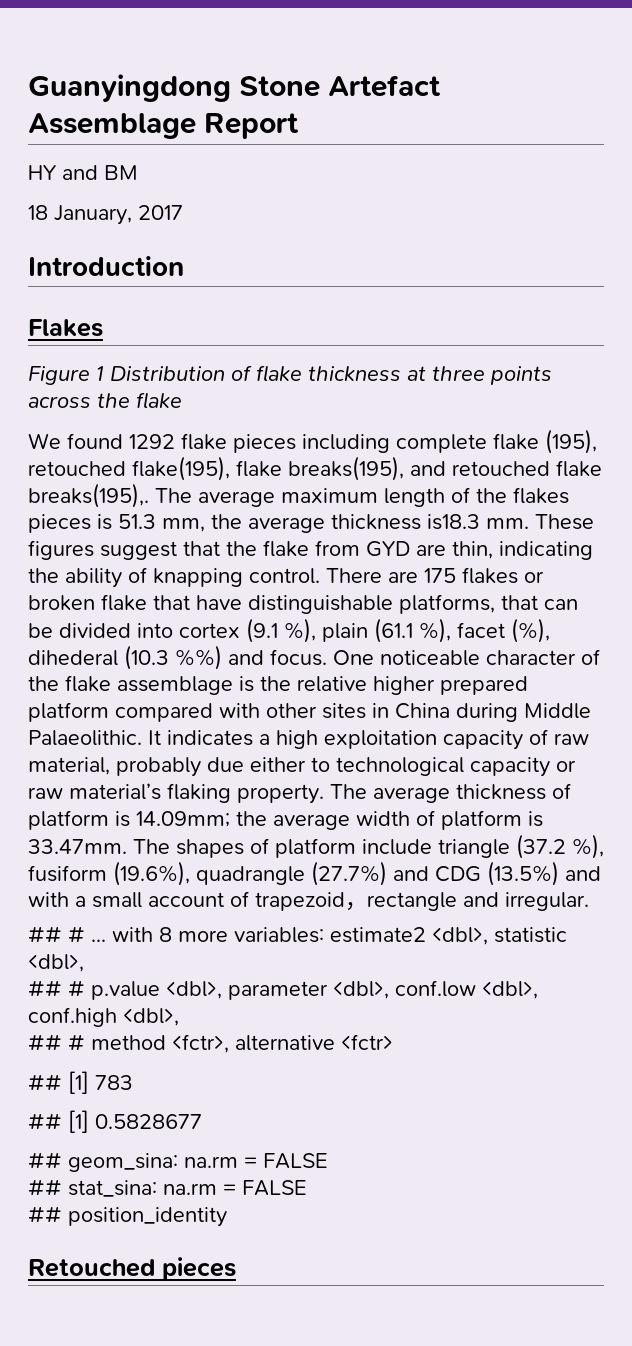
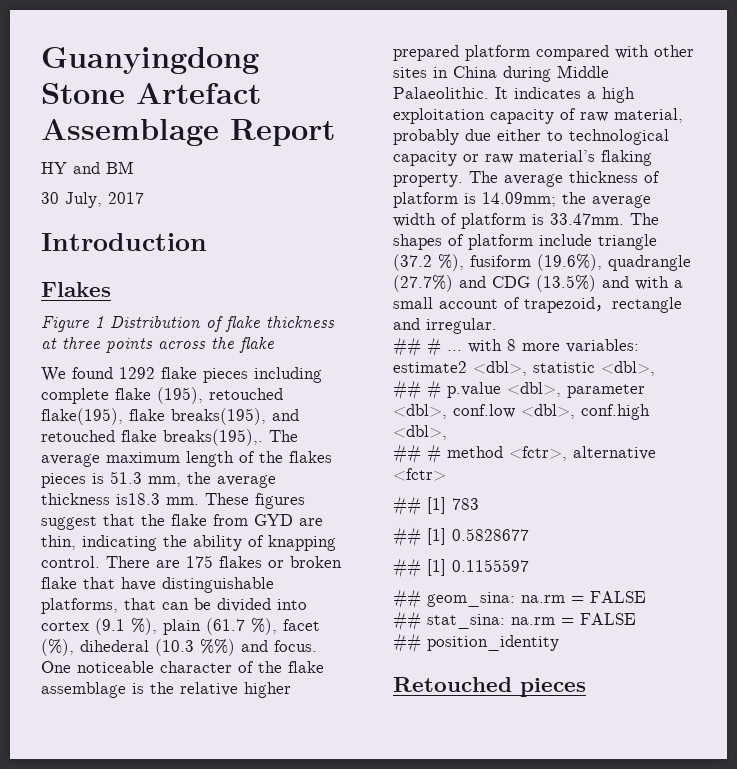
[28,205,132,225] 18 January, -> [41,192,102,208] 30 July,
[374,618,413,643] (61.1 -> [206,618,245,635] (61.7
(202, 1121) none -> [393,558,529,578] // ## [1] 0.1155597

